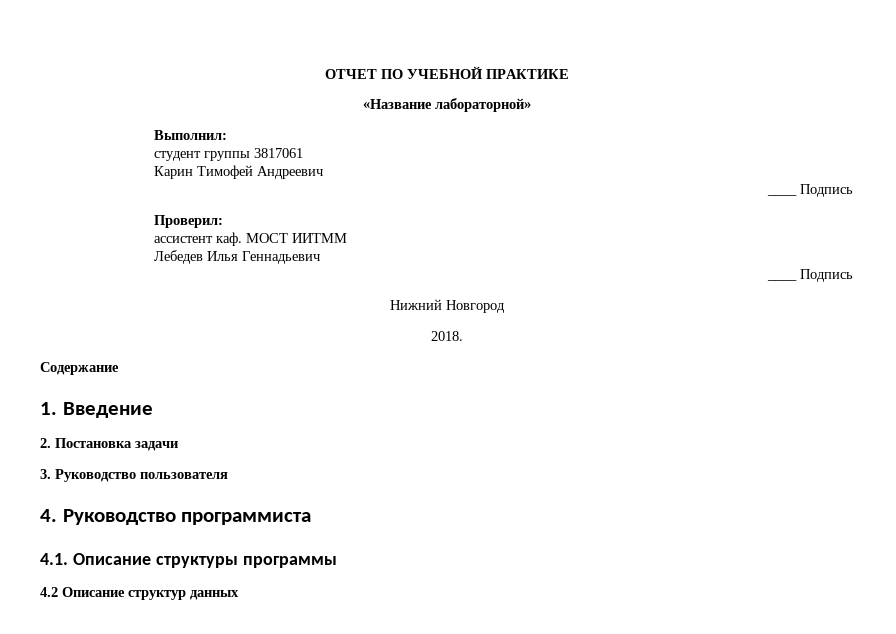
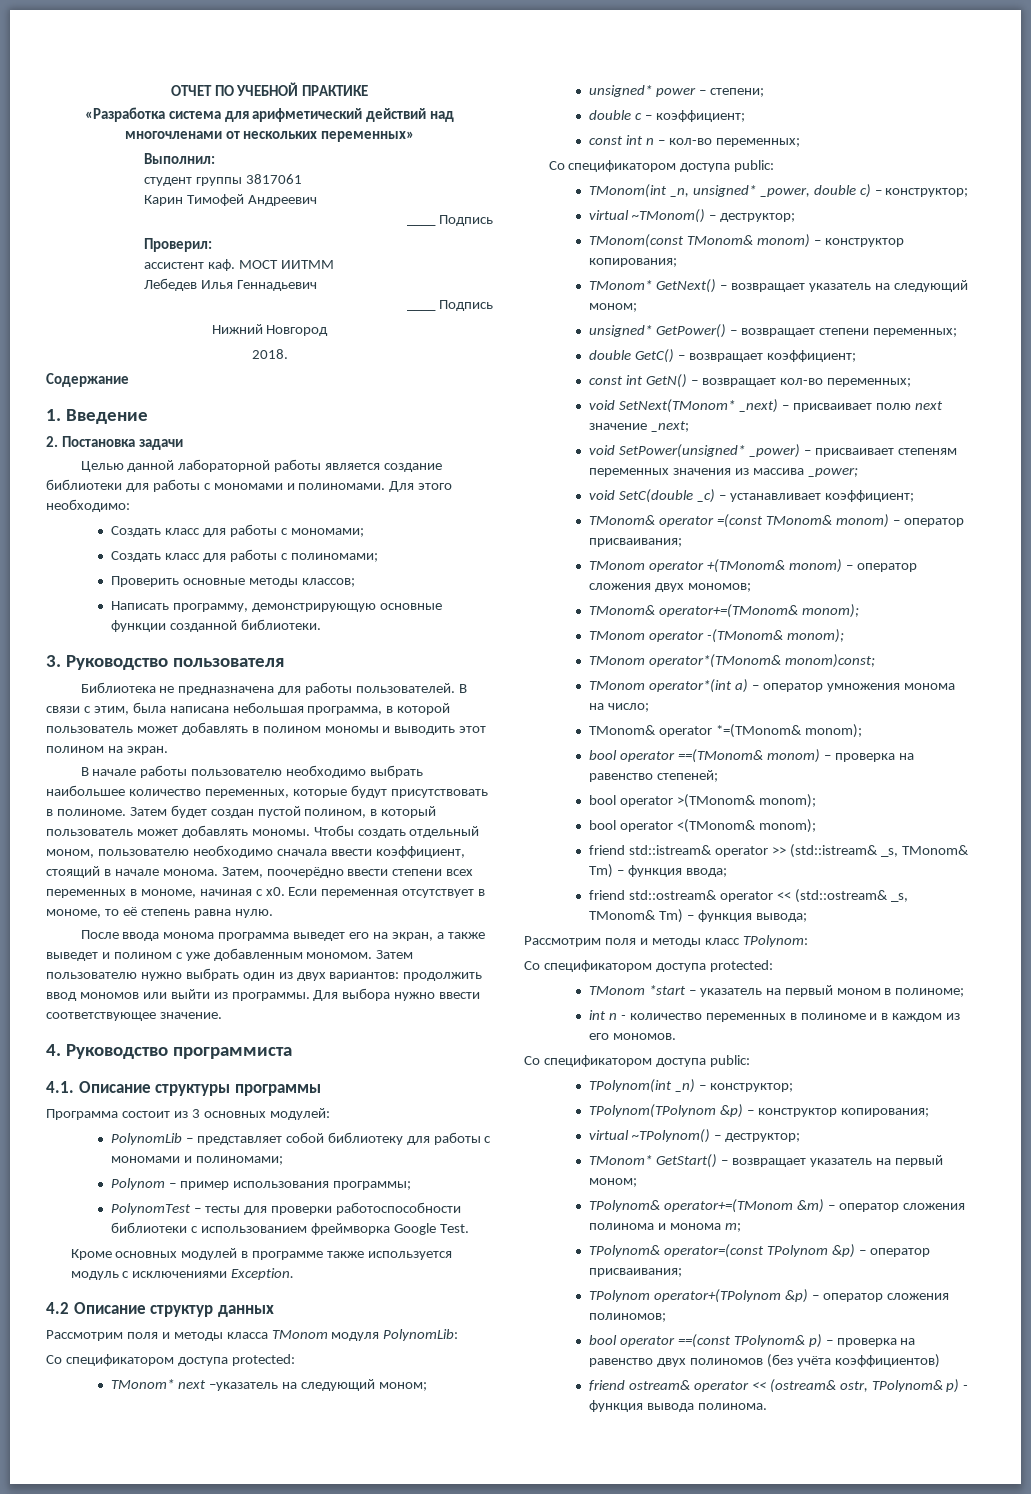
[362,98,531,112] «Название лабораторной» -> [84,107,455,122] [124,131,415,142] «Разработка система для арифметический действий над многочленами от нескольких переменных»
[40,469,228,482] 3. Руководство пользователя -> [80,459,443,472] [46,479,453,492] [46,499,130,512] [111,524,364,537] [111,549,378,562] [111,576,355,587] [111,601,442,612] [111,619,321,632] [46,655,284,670] [80,682,468,695] [46,702,451,715] [46,722,487,735] [46,746,168,755] [80,765,424,778] [46,785,488,798] [46,805,437,818] [46,825,480,838] [46,845,465,858] [46,866,474,878] [46,887,486,898] [46,907,273,918] [80,930,485,941] [46,948,414,961] [46,968,483,981] [46,988,481,1001] [46,1012,222,1021] Целью данной лабораторной работы является создание библиотеки для работы с мономами и полиномами. Для этого необходимо: // Создать класс для работы с мономами; // Создать класс для работы с полиномами; // Проверить основные методы классов; // Написать программу, демонстрирующую основные функции созданной библиотеки. // 3. Руководство пользователя // Библиотека не предназначена для работы пользователей. В связи с этим, была написана небольшая программа, в которой пользователь может добавлять в полином мономы и выводить этот полином на экран. // В начале работы пользователю необходимо выбрать наибольшее количество переменных, которые будут присутствовать в полиноме. Затем будет создан пустой полином, в который пользователь может добавлять мономы. Чтобы создать отдельный моном, пользователю необходимо сначала ввести коэффициент, стоящий в начале монома. Затем, поочерёдно ввести степени всех переменных в мономе, начиная с x0. Если переменная отсутствует в мономе, то её степень равна нулю. // После ввода монома программа выведет его на экран, а также выведет и полином с уже добавленным мономом. Затем пользователю нужно выбрать один из двух вариантов: продолжить ввод мономов или выйти из программы. Для выбора нужно ввести соответствующее значение.
[40,587,239,600] 4.2 Описание структур данных -> [46,1108,330,1120] [111,1132,492,1145] [111,1156,283,1165] [111,1178,411,1190] [111,1202,461,1215] [111,1222,469,1235] [70,1248,453,1260] [70,1268,295,1280] [46,1302,274,1317] [46,1329,459,1341] [46,1354,295,1366] [111,1379,427,1391] [589,85,764,97] [589,110,745,122] [589,135,800,147] [548,160,775,172] [589,184,969,198] [589,209,795,223] [589,234,904,248] [589,258,678,267] [589,279,968,293] [589,303,638,312] [589,324,957,338] [589,349,856,363] [589,374,911,388] [589,399,943,413] [589,421,689,432] [589,444,957,458] [589,467,858,477] [589,489,914,503] [589,514,964,528] [589,538,683,547] [589,559,917,573] [589,583,751,592] [589,604,859,618] [589,629,844,643] [589,654,875,668] [589,679,955,693] [589,703,649,712] [589,724,862,738] [589,749,914,763] [589,770,718,782] [589,794,816,808] [589,819,816,833] [589,844,969,858] [589,864,727,878] [589,889,908,903] [589,909,807,923] [524,935,808,947] [524,960,773,972] [589,985,965,997] [589,1010,961,1022] [589,1033,676,1040] [524,1055,750,1067] [589,1079,793,1093] [589,1104,929,1118] [589,1129,800,1143] [589,1154,943,1168] [589,1178,638,1187] [589,1199,965,1213] [589,1223,741,1232] [589,1244,930,1258] [589,1268,683,1277] [589,1289,949,1303] [589,1313,667,1322] [589,1334,916,1348] [589,1354,940,1368] [589,1379,969,1393] [589,1400,767,1412] Программа состоит из 3 основных модулей: // PolynomLib – представляет собой библиотеку для работы с мономами и полиномами; // Polynom – пример использования программы; // PolynomTest – тесты для проверки работоспособности библиотеки с использованием фреймворка Google Test. // Кроме основных модулей в программе также используется модуль с исключениями Exception. // 4.2 Описание структур данных // Рассмотрим поля и методы класса TMonom модуля PolynomLib: // Со спецификатором доступа protected: // TMonom* next –указатель на следующий моном; // unsigned* power – степени; // double c – коэффициент; // const int n – кол-во переменных; // Со спецификатором доступа public: // TMonom(int _n, unsigned* _power, double c) – конструктор; // virtual ~TMonom() – деструктор; // TMonom(const TMonom& monom) – конструктор копирования; // TMonom* GetNext() – возвращает указатель на следующий моном; // unsigned* GetPower() – возвращает степени переменных; // double GetC() – возвращает коэффициент; // const int GetN() – возвращает кол-во переменных; // void SetNext(TMonom* _next) – присваивает полю next значение _next; // void SetPower(unsigned* _power) – присваивает степеням переменных значения из массива _power; // void SetC(double _c) – устанавливает коэффициент; // TMonom& operator =(const TMonom& monom) – оператор присваивания; // TMonom operator +(TMonom& monom) – оператор сложения двух мономов; // TMonom& operator+=(TMonom& monom); // TMonom operator -(TMonom& monom); // TMonom operator*(TMonom& monom)const; // TMonom operator*(int a) – оператор умножения монома на число; // TMonom& operator *=(TMonom& monom); // bool operator ==(TMonom& monom) – проверка на равенство степеней; // bool operator >(TMonom& monom); // bool operator <(TMonom& monom); // friend std::istream& operator >> (std::istream& _s, TMonom& Tm) – функция ввода; // friend std::ostream& operator << (std::ostream& _s, TMonom& Tm) – функция вывода; // Рассмотрим поля и методы класс TPolynom: // Со спецификатором доступа protected: // TMonom *start – указатель на первый моном в полиноме; // int n - количество переменных в полиноме и в каждом из его мономов. // Со спецификатором доступа public: // TPolynom(int _n) – конструктор; // TPolynom(TPolynom &p) – конструктор копирования; // virtual ~TPolynom() – деструктор; // TMonom* GetStart() – возвращает указатель на первый моном; // TPolynom& operator+=(TMonom &m) – оператор сложения полинома и монома m; // TPolynom& operator=(const TPolynom &p) – оператор присваивания; // TPolynom operator+(TPolynom &p) – оператор сложения полиномов; // bool operator ==(const TPolynom& p) – проверка на равенство двух полиномов (без учёта коэффициентов) // friend ostream& operator << (ostream& ostr, TPolynom& p) - функция вывода полинома.

